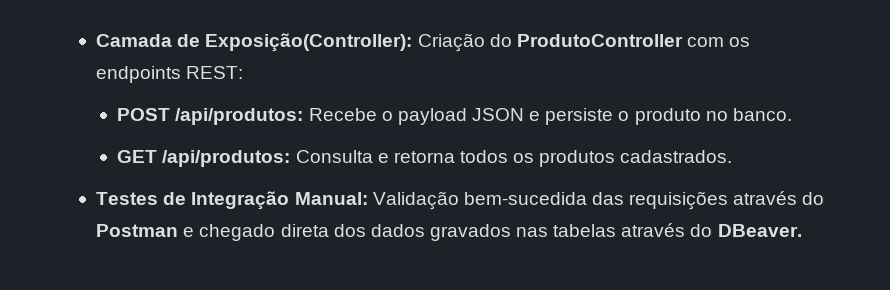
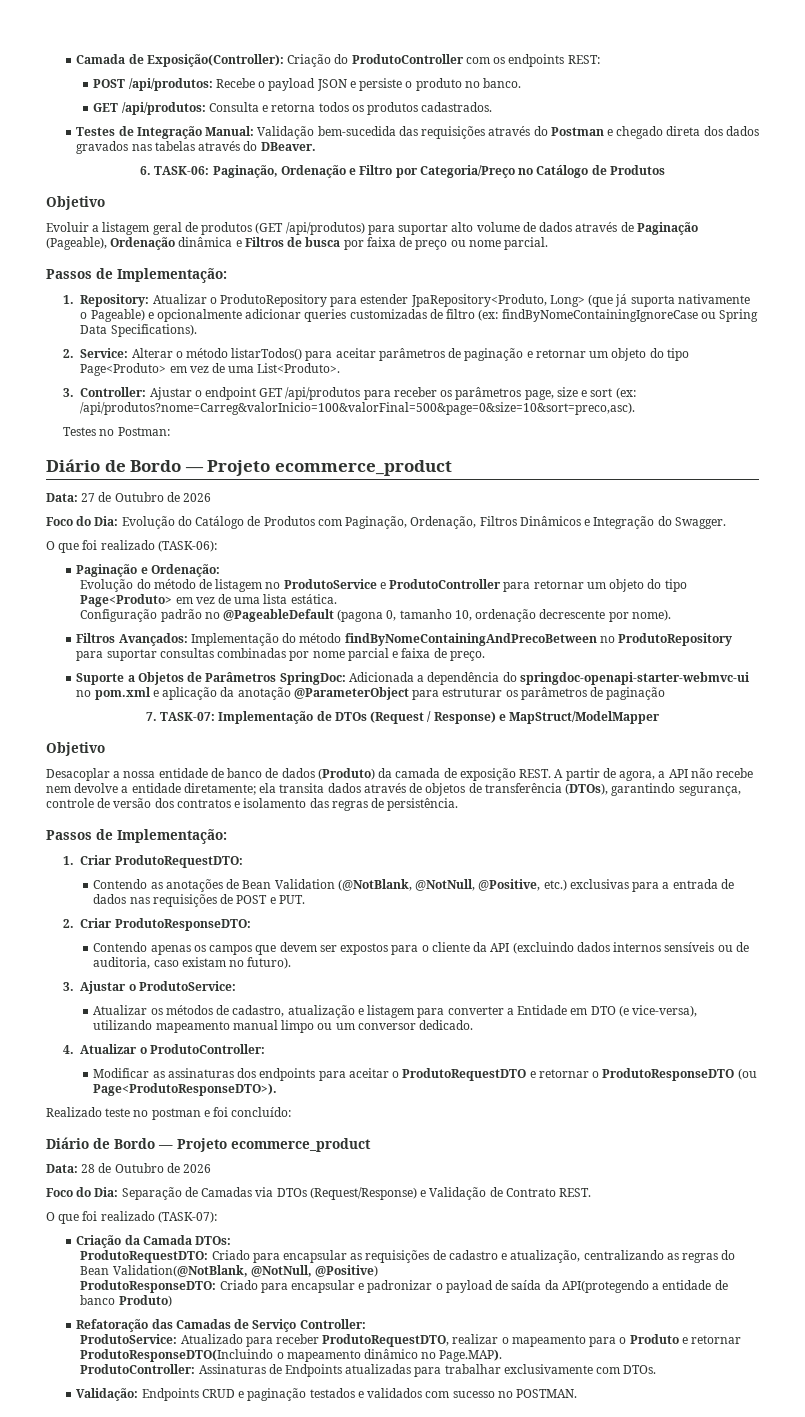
(802, 230) none -> [140,165,665,178] [46,196,105,210] [46,222,698,235] [46,237,549,250] [46,268,227,283] [63,294,750,307] [80,309,759,322] [80,324,197,337] [63,348,689,361] [80,363,341,376] [63,387,636,400] [80,402,636,415] [63,427,170,436] [46,459,452,476] [46,492,212,502] [46,516,726,529] [46,540,217,553] [76,564,220,577] [80,579,687,592] [80,594,337,607] [80,609,671,622] [76,633,733,646] [76,648,485,661] [76,672,750,685] [76,687,666,700] [145,711,661,724] [46,742,105,756] [46,768,754,781] [46,783,741,796] [46,798,459,811] [46,829,227,844] [63,855,243,868] [93,879,734,892] [93,894,305,907] [63,918,251,931] [93,942,749,955] [93,957,292,969] [63,981,236,994] [93,1005,698,1018] [93,1020,474,1033] [63,1044,265,1054] [93,1068,757,1081] [93,1083,278,1096] [46,1107,292,1120] [46,1137,371,1152] [46,1163,212,1173] [46,1187,592,1200] [46,1211,217,1224] [76,1235,232,1248] [80,1250,736,1263] [80,1265,378,1277] [80,1280,728,1293] [80,1295,172,1307] [76,1319,366,1332] [80,1334,742,1347] [80,1349,503,1362] [80,1364,657,1377] [76,1388,577,1401] // 6. TASK-06: Paginação, Ordenação e Filtro por Categoria/Preço no Catálogo de Produtos // Objetivo // Evoluir a listagem geral de produtos (GET /api/produtos) para suportar alto volume de dados através de Paginação (Pageable), Ordenação dinâmica e Filtros de busca por faixa de preço ou nome parcial. // Passos de Implementação: // 1. Repository: Atualizar o ProdutoRepository para estender JpaRepository<Produto, Long> (que já suporta nativamente o Pageable) e opcionalmente adicionar queries customizadas de filtro (ex: findByNomeContainingIgnoreCase ou Spring Data Specifications). // 2. Service: Alterar o método listarTodos() para aceitar parâmetros de paginação e retornar um objeto do tipo Page<Produto> em vez de uma List<Produto>. // 3. Controller: Ajustar o endpoint GET /api/produtos para receber os parâmetros page, size e sort (ex: /api/produtos?nome=Carreg&valorInicio=100&valorFinal=500&page=0&size=10&sort=preco,asc). // Testes no Postman: // Diário de Bordo — Projeto ecommerce_product // Data: 27 de Outubro de 2026 // Foco do Dia: Evolução do Catálogo de Produtos com Paginação, Ordenação, Filtros Dinâmicos e Integração do Swagger. // O que foi realizado (TASK-06): // Paginação e Ordenação: // Evolução do método de listagem no ProdutoService e ProdutoController para retornar um objeto do tipo Page<Produto> em vez de uma lista estática. // Configuração padrão no @PageableDefault (pagona 0, tamanho 10, ordenação decrescente por nome). // Filtros Avançados: Implementação do método findByNomeContainingAndPrecoBetween no ProdutoRepository para suportar consultas combinadas por nome parcial e faixa de preço. // Suporte a Objetos de Parâmetros SpringDoc: Adicionada a dependência do springdoc-openapi-starter-webmvc-ui no pom.xml e aplicação da anotação @ParameterObject para estruturar os parâmetros de paginação // 7. TASK-07: Implementação de DTOs (Request / Response) e MapStruct/ModelMapper // Objetivo // Desacoplar a nossa entidade de banco de dados (Produto) da camada de exposição REST. A partir de agora, a API não recebe nem devolve a entidade diretamente; ela transita dados através de objetos de transferência (DTOs), garantindo segurança, controle de versão dos contratos e isolamento das regras de persistência. // Passos de Implementação: // 1. Criar ProdutoRequestDTO: // Contendo as anotações de Bean Validation (@NotBlank, @NotNull, @Positive, etc.) exclusivas para a entrada de dados nas requisições de POST e PUT. // 2. Criar ProdutoResponseDTO: // Contendo apenas os campos que devem ser expostos para o cliente da API (excluindo dados internos sensíveis ou de auditoria, caso existam no futuro). // 3. Ajustar o ProdutoService: // Atualizar os métodos de cadastro, atualização e listagem para converter a Entidade em DTO (e vice-versa), utilizando mapeamento manual limpo ou um conversor dedicado. // 4. Atualizar o ProdutoController: // Modificar as assinaturas dos endpoints para aceitar o ProdutoRequestDTO e retornar o ProdutoResponseDTO (ou Page<ProdutoResponseDTO>). // Realizado teste no postman e foi concluído: // Diário de Bordo — Projeto ecommerce_product // Data: 28 de Outubro de 2026 // Foco do Dia: Separação de Camadas via DTOs (Request/Response) e Validação de Contrato REST. // O que foi realizado (TASK-07): // Criação da Camada DTOs: // ProdutoRequestDTO: Criado para encapsular as requisições de cadastro e atualização, centralizando as regras do Bean Validation(@NotBlank, @NotNull, @Positive) // ProdutoResponseDTO: Criado para encapsular e padronizar o payload de saída da API(protegendo a entidade de banco Produto) // Refatoração das Camadas de Serviço Controller: // ProdutoService: Atualizado para receber ProdutoRequestDTO, realizar o mapeamento para o Produto e retornar ProdutoResponseDTO(Incluindo o mapeamento dinâmico no Page.MAP). // ProdutoController: Assinaturas de Endpoints atualizadas para trabalhar exclusivamente com DTOs. // Validação: Endpoints CRUD e paginação testados e validados com sucesso no POSTMAN.

